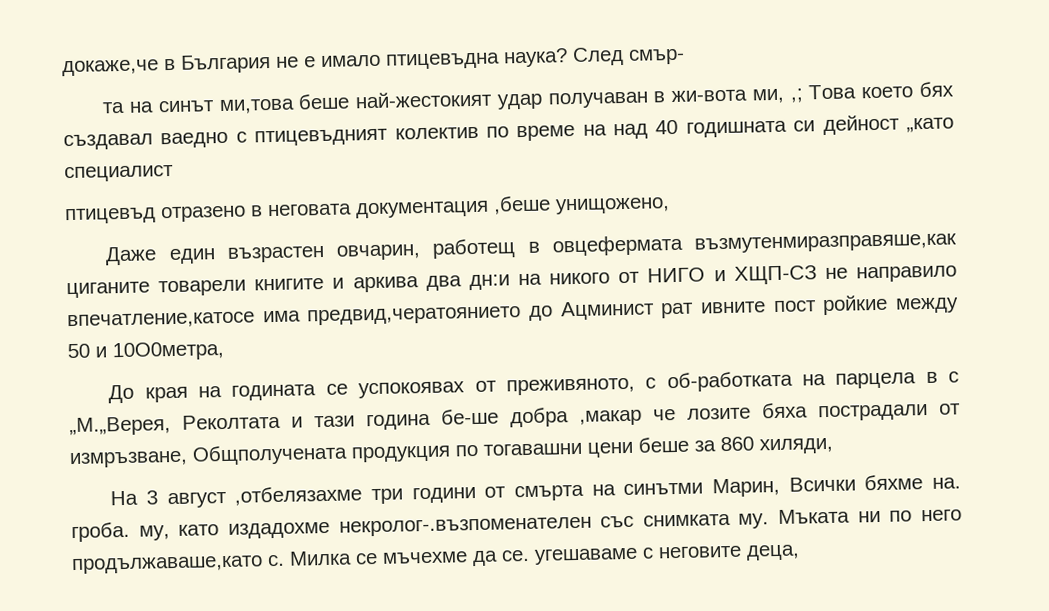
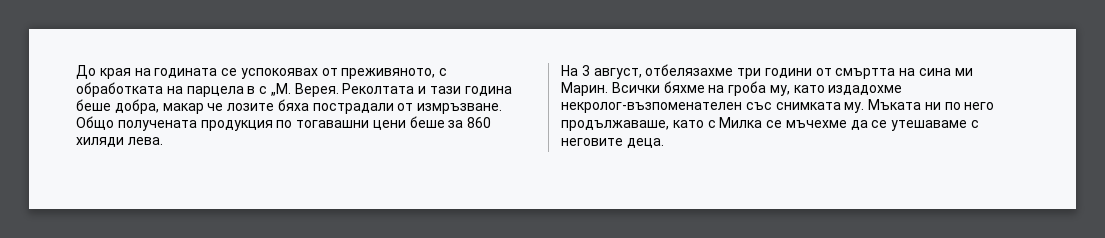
[62,46,685,77] [102,81,954,115] [63,114,954,151] [64,164,174,183] [64,195,670,225] [105,233,957,266] [66,265,957,299] [67,294,959,330] [67,340,225,362] докаже,че в България не е имало птицевъдна наука? След смър- // та на синът ми,това беше най-жестокият удар получаван в жи-вота ми, ,; Това което бях създавал ваедно с птицевъдният колектив по време на над 40 годишната си дейност „като специалист // птицевъд отразено в неговата документация ,беше унищожено, // Даже един възрастен овчарин, работещ в овцефермата възмутенмиразправяше,как циганите товарели книгите и аркива два дн:и на никого от НИГО и ХЩП-СЗ не направило впечатление,катосе има предвид,чератоянието до Ацминист рат ивните пост ройкие между 50 и 10О0метра, // -> (76, 72) none
[666,370,793,393] об-работката -> [76,82,163,97] обработката
[69,416,171,437] „М.„Верея, -> [270,83,339,97] „М. Верея.
[441,407,642,428] бе-ше добра ,макар -> [76,99,204,114] беше добра, макар
[69,443,348,469] измръзване, Общполучената -> [417,103,503,114] [76,116,197,131] измръзване. Общо получената
[759,437,833,455] хиляди, -> [76,137,163,147] хиляди лева.
[166,485,363,509] август ,отбелязахме -> [593,64,734,79] август, отбелязахме
[514,474,961,502] [71,521,130,543] смърта на синътми Марин, Всички бяхме на. гроба. -> [835,68,973,79] [561,81,767,96] смъртта на сина ми Марин. Всички бяхме на гроба
[338,516,592,537] некролог-.възпоменателен -> [561,102,742,113] некролог-възпоменателен
[71,554,285,575] продължаваше,като с. -> [561,120,716,131] продължаваше, като с
[501,547,638,565] се. угешаваме -> [871,120,968,131] се утешаваме
[746,544,800,561] деца, -> [626,138,664,148] деца.

